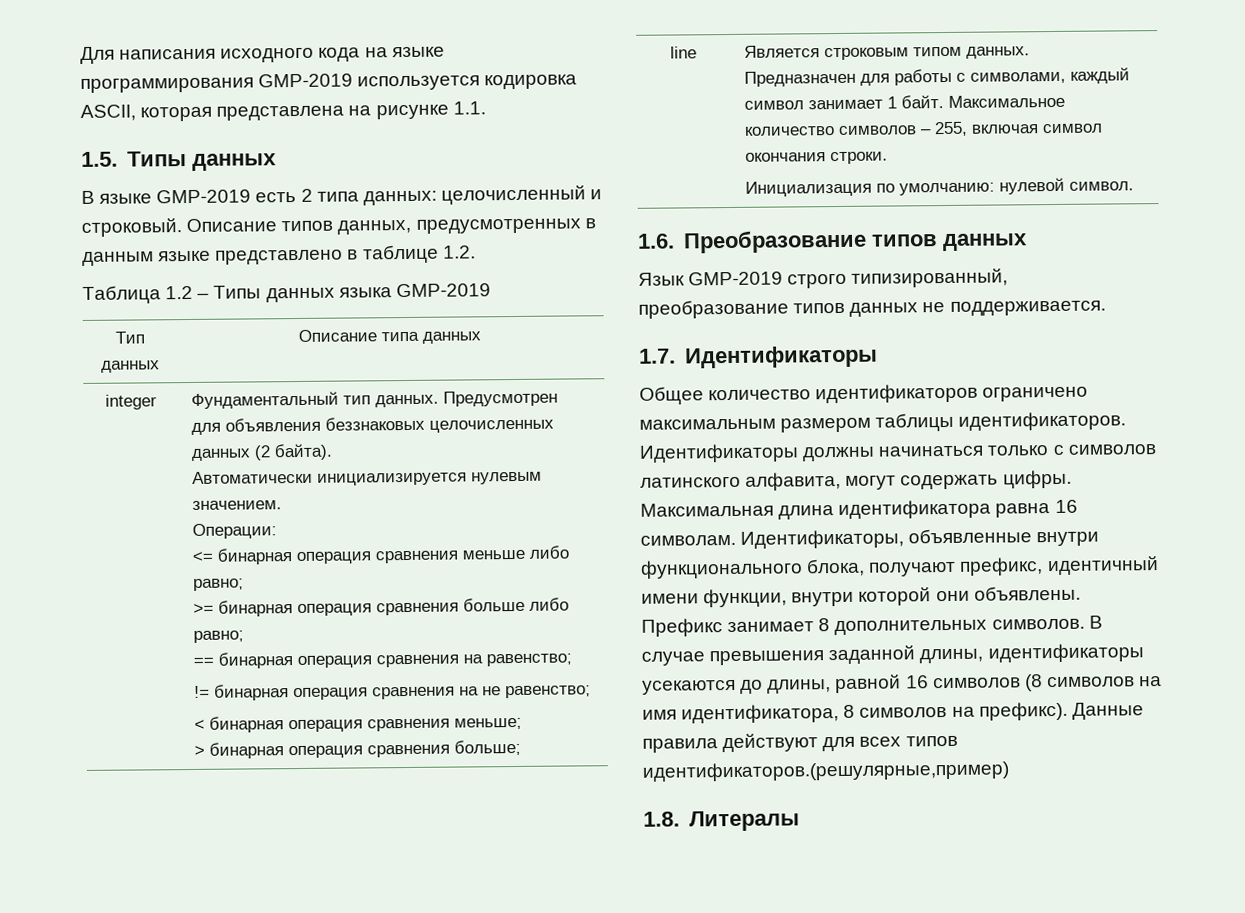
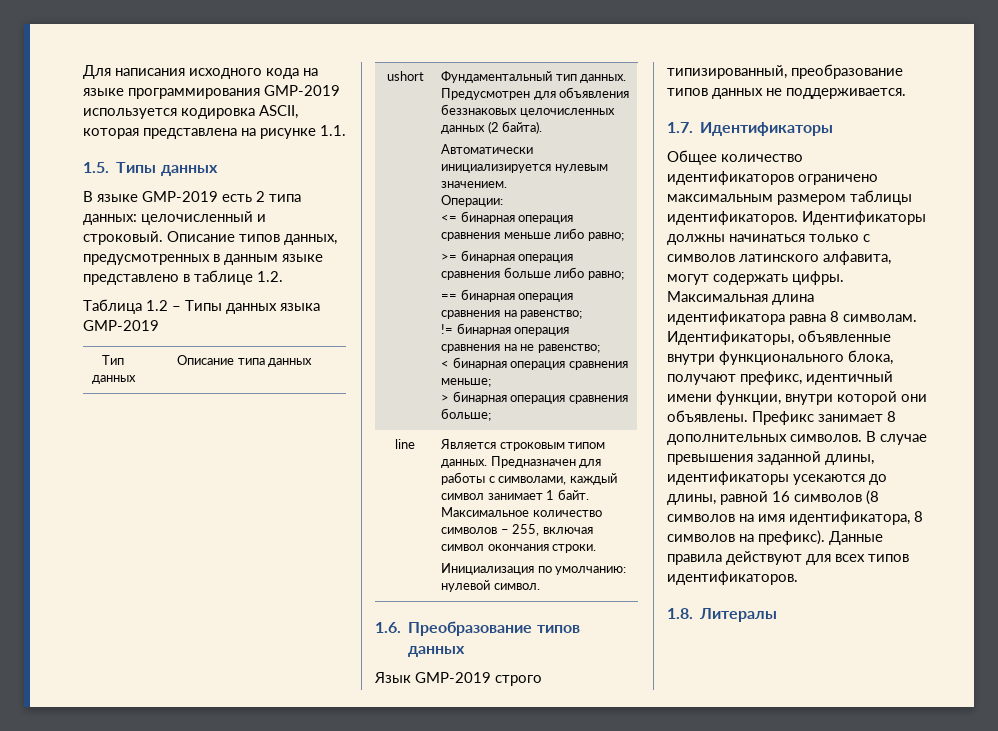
[104,394,157,410] integer -> [386,71,424,81] ushort
[1054,499,1078,514] 16 -> [830,311,839,322] 8
[642,760,1009,782] идентификаторов.(решулярные,пример) -> [667,571,798,585] идентификаторов.

